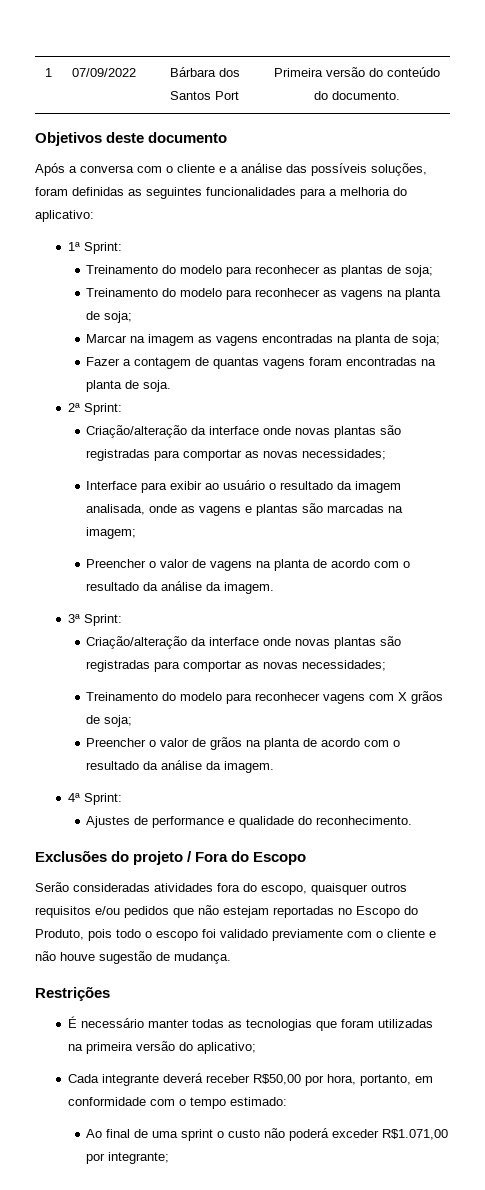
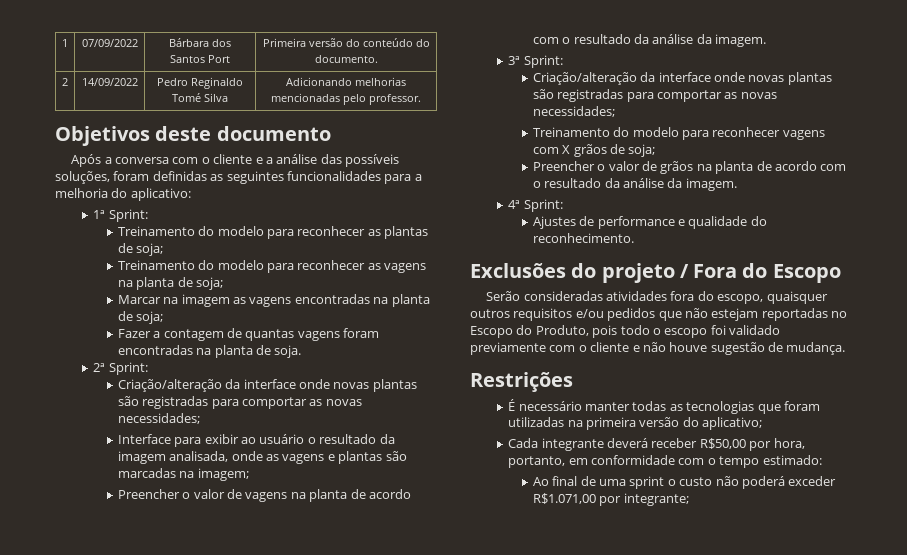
(400, 95) none -> [62,78,68,86] [81,78,138,86] [157,77,243,89] [172,93,228,102] [286,77,406,86] [271,93,421,105] // 2 | 14/09/2022 | Pedro Reginaldo Tomé Silva | Adicionando melhorias mencionadas pelo professor.

